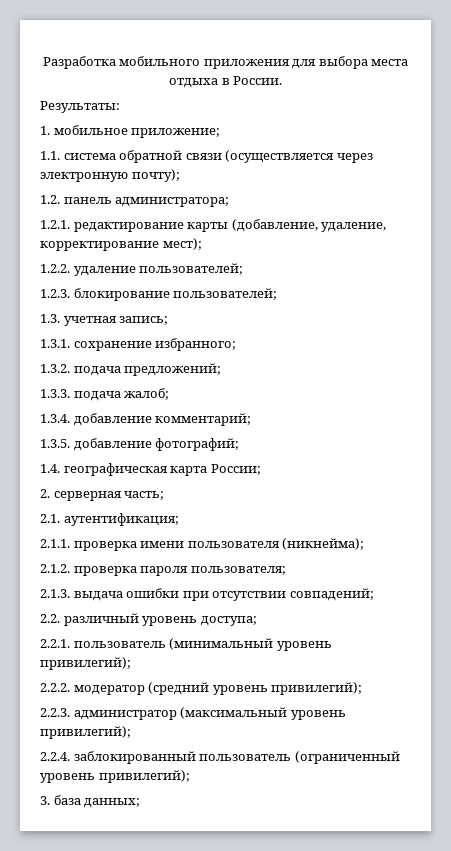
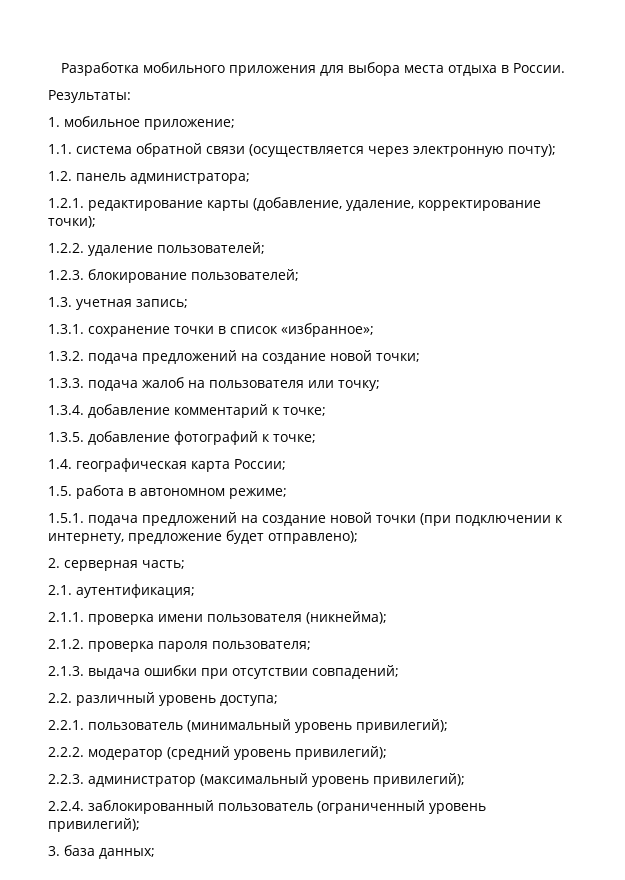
[162,238,202,250] мест); -> [48,216,96,228] точки);
[155,338,237,351] [40,363,222,376] [40,388,170,401] избранного; // 1.3.2. подача предложений; // 1.3.3. подача жалоб; -> [174,323,374,337] [48,350,420,364] [48,377,380,391] точки в список «избранное»; // 1.3.2. подача предложений на создание новой точки; // 1.3.3. подача жалоб на пользователя или точку;
[155,413,252,426] комментарий; -> [174,404,326,418] комментарий к точке;
[155,438,240,451] фотографий; -> [174,431,316,445] фотографий к точке;
(261, 469) none -> [48,485,287,499] [48,512,563,526] [48,530,358,544] // 1.5. работа в автономном режиме; // 1.5.1. подача предложений на создание новой точки (при подключении к интернету, предложение будет отправлено);

